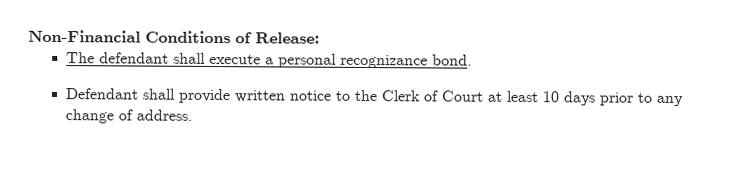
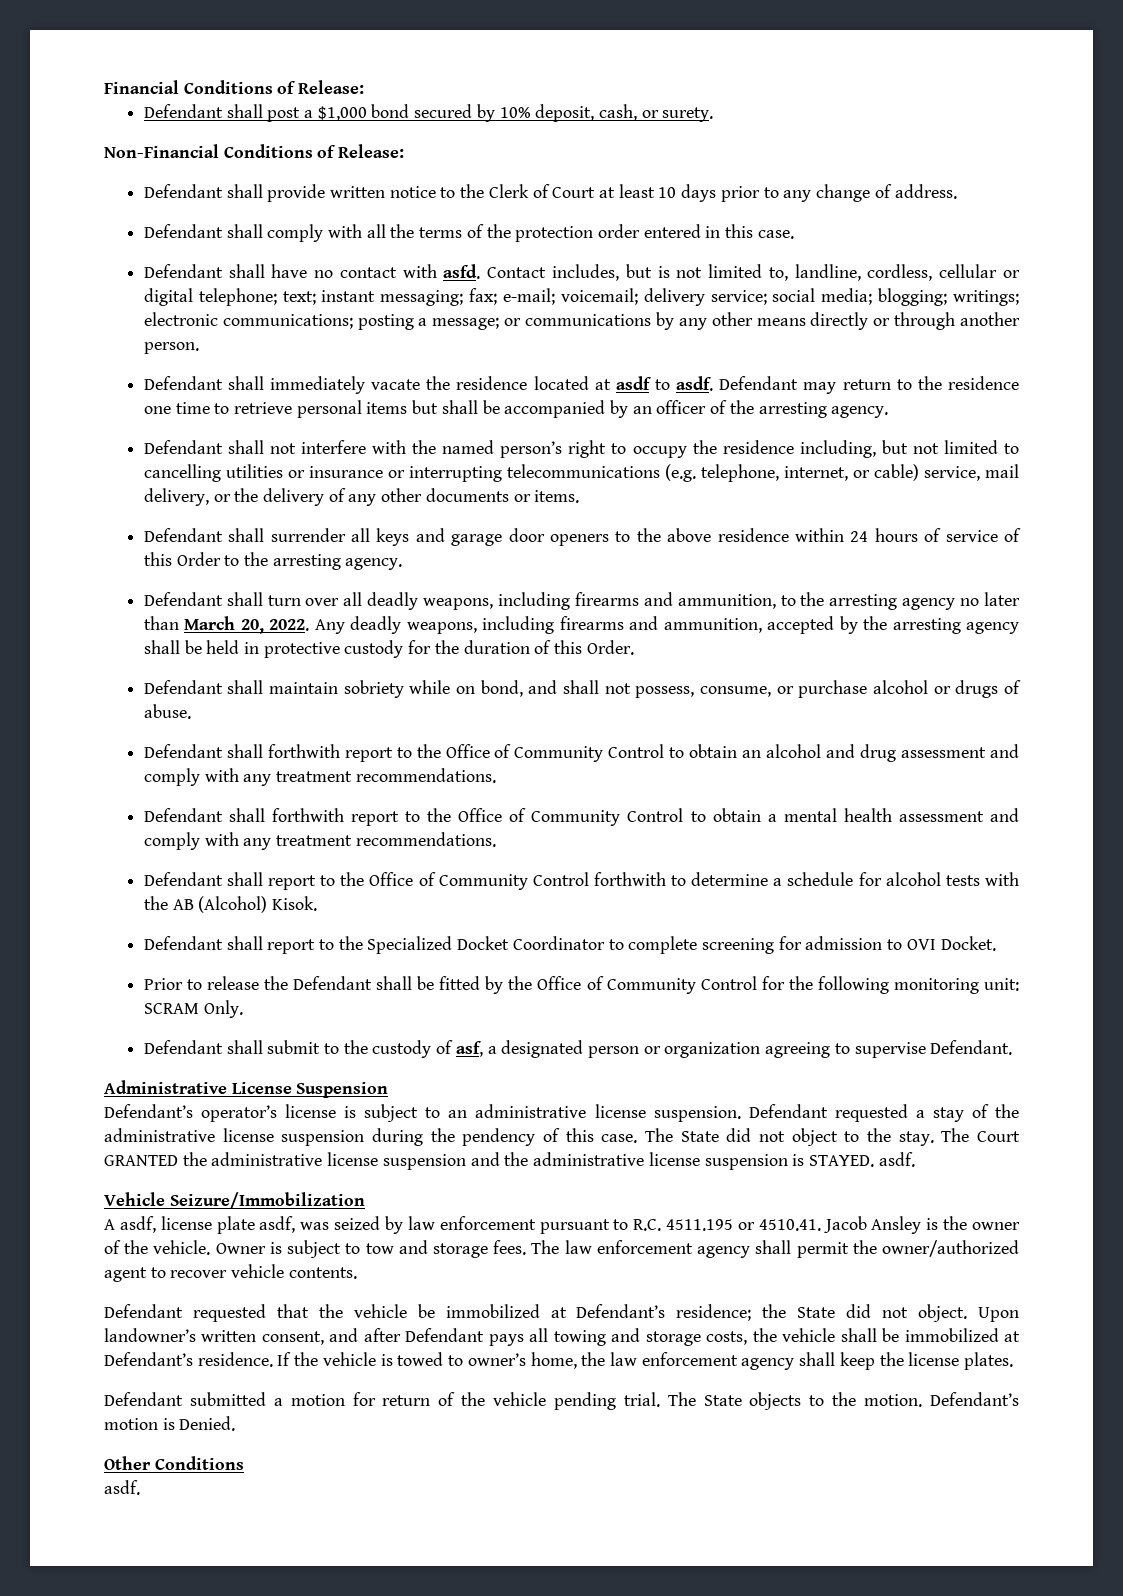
[28,29,320,44] [65,52,472,69] Non-Financial Conditions of Release: // The defendant shall execute a personal recognizance bond. -> [104,80,365,94] [143,104,714,122] [104,144,405,158] Financial Conditions of Release: // Defendant shall post a $1,000 bond secured by 10% deposit, cash, or surety. // Non-Financial Conditions of Release:
(192, 115) none -> [143,224,794,242] [143,264,1020,281] [143,288,1020,306] [143,312,1021,330] [143,342,199,354] [143,376,1020,394] [143,400,889,418] [143,440,1019,458] [143,464,1020,482] [143,488,580,506] [143,528,1022,546] [143,552,403,570] [143,592,1021,610] [143,616,1020,634] [143,640,634,658] [143,680,1021,698] [143,704,191,719] [143,744,1019,762] [143,768,496,786] [143,808,1020,826] [143,832,496,850] [143,872,1020,890] [143,896,317,913] [143,936,996,954] [143,976,1019,994] [143,1000,243,1018] [143,1040,1013,1058] [104,1080,389,1098] [104,1104,1020,1122] [104,1128,1020,1146] [104,1152,915,1170] [104,1192,365,1209] [104,1216,1021,1234] [104,1240,1019,1258] [104,1264,357,1282] [104,1304,1019,1322] [104,1328,1021,1346] [104,1352,1014,1370] [104,1392,1019,1410] [104,1416,236,1431] [104,1456,244,1470] [104,1480,140,1495] // Defendant shall comply with all the terms of the protection order entered in this case. // Defendant shall have no contact with asfd. Contact includes, but is not limited to, landline, cordless, cellular or digital telephone; text; instant messaging; fax; e-mail; voicemail; delivery service; social media; blogging; writings; electronic communications; posting a message; or communications by any other means directly or through another person. // Defendant shall immediately vacate the residence located at asdf to asdf. Defendant may return to the residence one time to retrieve personal items but shall be accompanied by an officer of the arresting agency. // Defendant shall not interfere with the named person’s right to occupy the residence including, but not limited to cancelling utilities or insurance or interrupting telecommunications (e.g. telephone, internet, or cable) service, mail delivery, or the delivery of any other documents or items. // Defendant shall surrender all keys and garage door openers to the above residence within 24 hours of service of this Order to the arresting agency. // Defendant shall turn over all deadly weapons, including firearms and ammunition, to the arresting agency no later than March 20, 2022. Any deadly weapons, including firearms and ammunition, accepted by the arresting agency shall be held in protective custody for the duration of this Order. // Defendant shall maintain sobriety while on bond, and shall not possess, consume, or purchase alcohol or drugs of abuse. // Defendant shall forthwith report to the Office of Community Control to obtain an alcohol and drug assessment and comply with any treatment recommendations. // Defendant shall forthwith report to the Office of Community Control to obtain a mental health assessment and comply with any treatment recommendations. // Defendant shall report to the Office of Community Control forthwith to determine a schedule for alcohol tests with the AB (Alcohol) Kisok. // Defendant shall report to the Specialized Docket Coordinator to complete screening for admission to OVI Docket. // Prior to release the Defendant shall be fitted by the Office of Community Control for the following monitoring unit: SCRAM Only. // Defendant shall submit to the custody of asf, a designated person or organization agreeing to supervise Defendant. // Administrative License Suspension // Defendant’s operator’s license is subject to an administrative license suspension. Defendant requested a stay of the administrative license suspension during the pendency of this case. The State did not object to the stay. The Court GRANTED the administrative license suspension and the administrative license suspension is STAYED. asdf. // Vehicle Seizure/Immobilization // A asdf, license plate asdf, was seized by law enforcement pursuant to R.C. 4511.195 or 4510.41. Jacob Ansley is the owner of the vehicle. Owner is subject to tow and storage fees. The law enforcement agency shall permit the owner/authorized agent to recover vehicle contents. // Defendant requested that the vehicle be immobilized at Defendant’s residence; the State did not object. Upon landowner’s written consent, and after Defendant pays all towing and storage costs, the vehicle shall be immobilized at Defendant’s residence. If the vehicle is towed to owner’s home, the law enforcement agency shall keep the license plates. // Defendant submitted a motion for return of the vehicle pending trial. The State objects to the motion. Defendant’s motion is Denied. // Other Conditions // asdf.

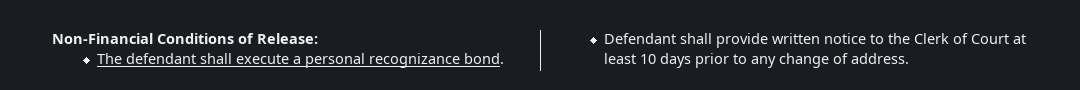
[104,80,365,94] [143,104,714,122] [104,144,405,158] Financial Conditions of Release: // Defendant shall post a $1,000 bond secured by 10% deposit, cash, or surety. // Non-Financial Conditions of Release: -> [52,33,318,44] [96,53,504,68] Non-Financial Conditions of Release: // The defendant shall execute a personal recognizance bond.
[143,224,794,242] [143,264,1020,281] [143,288,1020,306] [143,312,1021,330] [143,342,199,354] [143,376,1020,394] [143,400,889,418] [143,440,1019,458] [143,464,1020,482] [143,488,580,506] [143,528,1022,546] [143,552,403,570] [143,592,1021,610] [143,616,1020,634] [143,640,634,658] [143,680,1021,698] [143,704,191,719] [143,744,1019,762] [143,768,496,786] [143,808,1020,826] [143,832,496,850] [143,872,1020,890] [143,896,317,913] [143,936,996,954] [143,976,1019,994] [143,1000,243,1018] [143,1040,1013,1058] [104,1080,389,1098] [104,1104,1020,1122] [104,1128,1020,1146] [104,1152,915,1170] [104,1192,365,1209] [104,1216,1021,1234] [104,1240,1019,1258] [104,1264,357,1282] [104,1304,1019,1322] [104,1328,1021,1346] [104,1352,1014,1370] [104,1392,1019,1410] [104,1416,236,1431] [104,1456,244,1470] [104,1480,140,1495] // Defendant shall comply with all the terms of the protection order entered in this case. // Defendant shall have no contact with asfd. Contact includes, but is not limited to, landline, cordless, cellular or digital telephone; text; instant messaging; fax; e-mail; voicemail; delivery service; social media; blogging; writings; electronic communications; posting a message; or communications by any other means directly or through another person. // Defendant shall immediately vacate the residence located at asdf to asdf. Defendant may return to the residence one time to retrieve personal items but shall be accompanied by an officer of the arresting agency. // Defendant shall not interfere with the named person’s right to occupy the residence including, but not limited to cancelling utilities or insurance or interrupting telecommunications (e.g. telephone, internet, or cable) service, mail delivery, or the delivery of any other documents or items. // Defendant shall surrender all keys and garage door openers to the above residence within 24 hours of service of this Order to the arresting agency. // Defendant shall turn over all deadly weapons, including firearms and ammunition, to the arresting agency no later than March 20, 2022. Any deadly weapons, including firearms and ammunition, accepted by the arresting agency shall be held in protective custody for the duration of this Order. // Defendant shall maintain sobriety while on bond, and shall not possess, consume, or purchase alcohol or drugs of abuse. // Defendant shall forthwith report to the Office of Community Control to obtain an alcohol and drug assessment and comply with any treatment recommendations. // Defendant shall forthwith report to the Office of Community Control to obtain a mental health assessment and comply with any treatment recommendations. // Defendant shall report to the Office of Community Control forthwith to determine a schedule for alcohol tests with the AB (Alcohol) Kisok. // Defendant shall report to the Specialized Docket Coordinator to complete screening for admission to OVI Docket. // Prior to release the Defendant shall be fitted by the Office of Community Control for the following monitoring unit: SCRAM Only. // Defendant shall submit to the custody of asf, a designated person or organization agreeing to supervise Defendant. // Administrative License Suspension // Defendant’s operator’s license is subject to an administrative license suspension. Defendant requested a stay of the administrative license suspension during the pendency of this case. The State did not object to the stay. The Court GRANTED the administrative license suspension and the administrative license suspension is STAYED. asdf. // Vehicle Seizure/Immobilization // A asdf, license plate asdf, was seized by law enforcement pursuant to R.C. 4511.195 or 4510.41. Jacob Ansley is the owner of the vehicle. Owner is subject to tow and storage fees. The law enforcement agency shall permit the owner/authorized agent to recover vehicle contents. // Defendant requested that the vehicle be immobilized at Defendant’s residence; the State did not object. Upon landowner’s written consent, and after Defendant pays all towing and storage costs, the vehicle shall be immobilized at Defendant’s residence. If the vehicle is towed to owner’s home, the law enforcement agency shall keep the license plates. // Defendant submitted a motion for return of the vehicle pending trial. The State objects to the motion. Defendant’s motion is Denied. // Other Conditions // asdf. -> (909, 58) none

